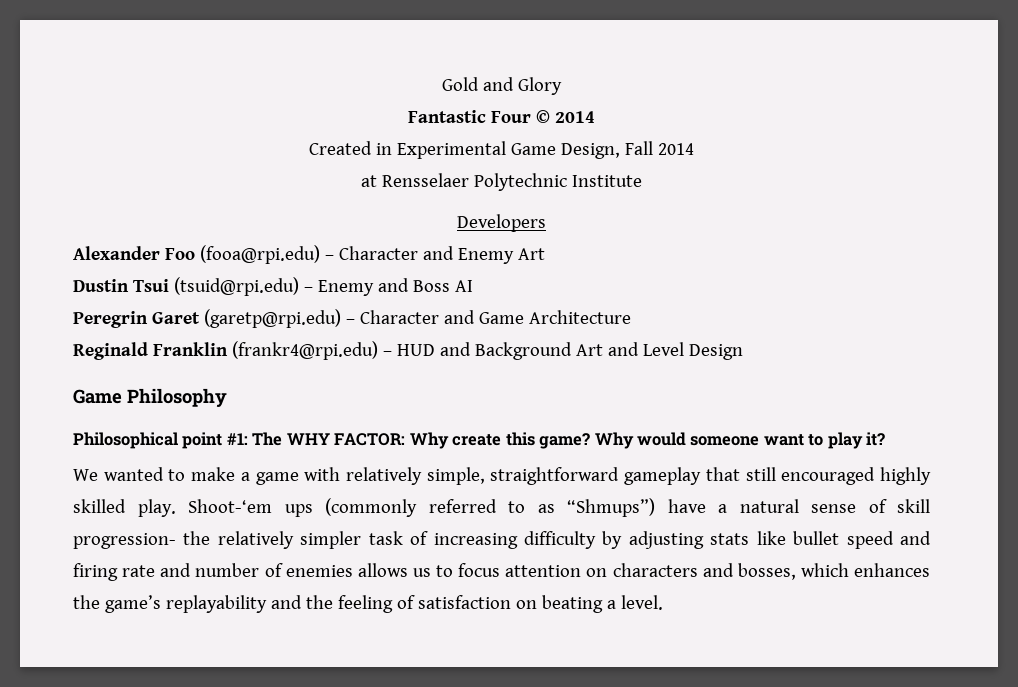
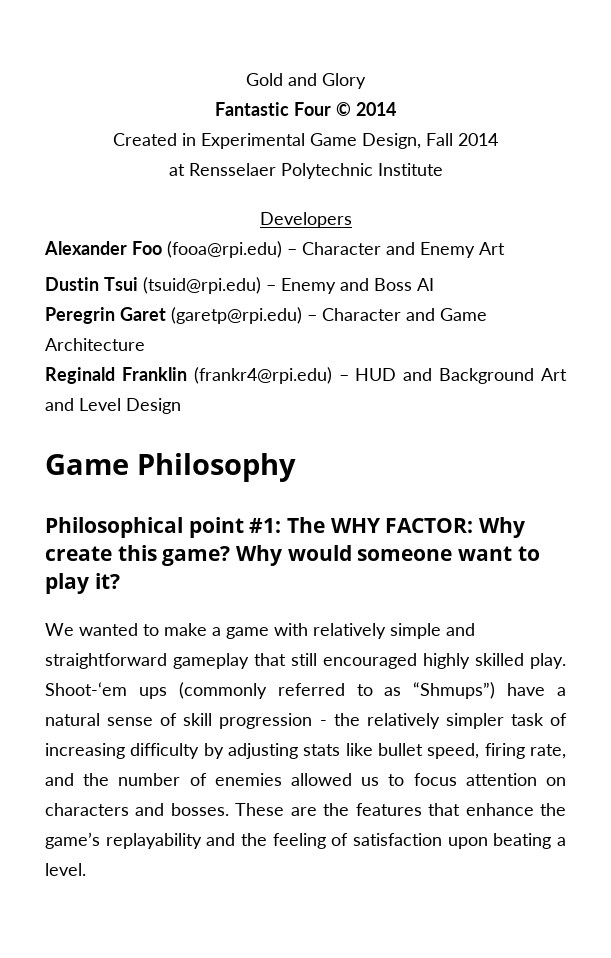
[426,467,485,485] simple, -> [390,623,475,639] simple and
[73,533,176,549] progression- -> [219,713,327,729] progression -
[846,531,932,549] [73,563,192,581] speed and firing rate and -> [427,743,566,759] [45,773,110,786] speed, firing rate, and the
[357,563,408,577] allows -> [291,773,352,786] allowed
[737,563,930,580] bosses, which enhances -> [170,803,534,816] bosses. These are the features that enhance
[515,600,537,609] on -> [447,837,488,849] upon

